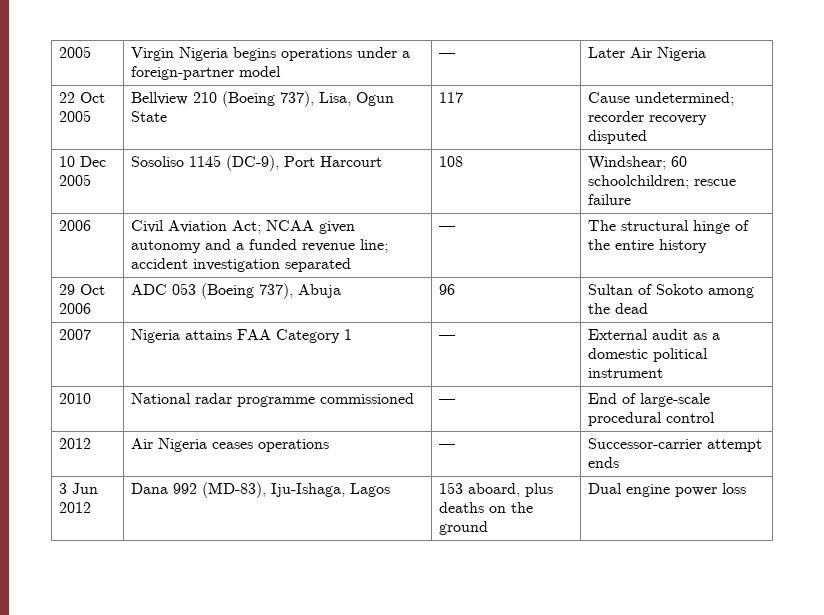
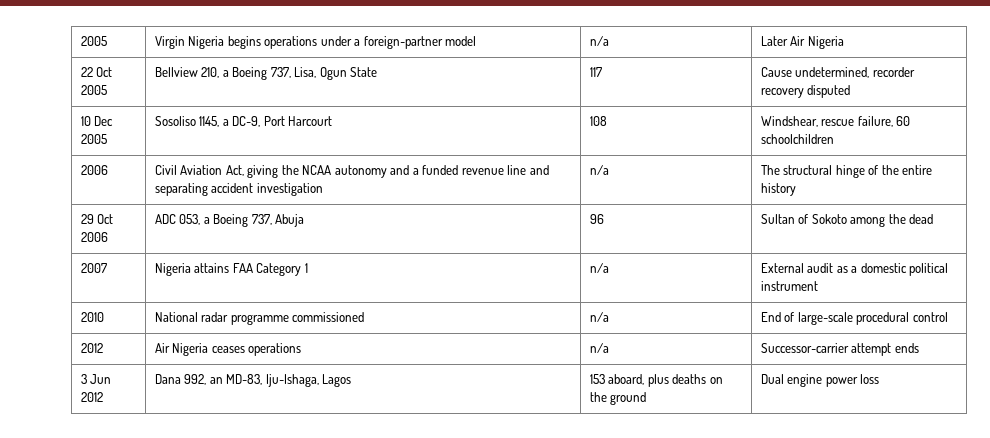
[438,53,455,58] — -> [589,36,609,46] n/a
[192,91,314,107] 210 (Boeing 737), -> [201,67,291,80] 210, a Boeing 737,
[634,92,734,106] undetermined; -> [795,67,870,78] undetermined,
[188,155,279,171] 1145 (DC-9), -> [199,116,261,127] 1145, a DC-9,
[587,156,687,170] [587,175,736,189] [587,194,631,205] Windshear; 60 schoolchildren; rescue failure -> [760,116,911,127] [760,134,834,144] Windshear, rescue failure, 60 schoolchildren
[231,220,355,234] Act; NCAA given -> [225,165,332,178] Act, giving the NCAA
[359,239,388,253] line; -> [507,165,549,175] [154,183,208,196] line and separating
[284,258,351,272] [438,226,455,231] separated | — -> [589,165,609,175] | n/a
[171,283,293,299] 053 (Boeing 737), -> [179,214,272,227] 053, a Boeing 737,
[438,335,455,340] — -> [589,263,609,273] n/a
[438,399,455,404] — -> [589,312,609,322] n/a
[438,444,455,449] — -> [589,343,609,353] n/a
[172,482,266,498] 992 (MD-83), -> [184,374,263,385] 992, an MD-83,

